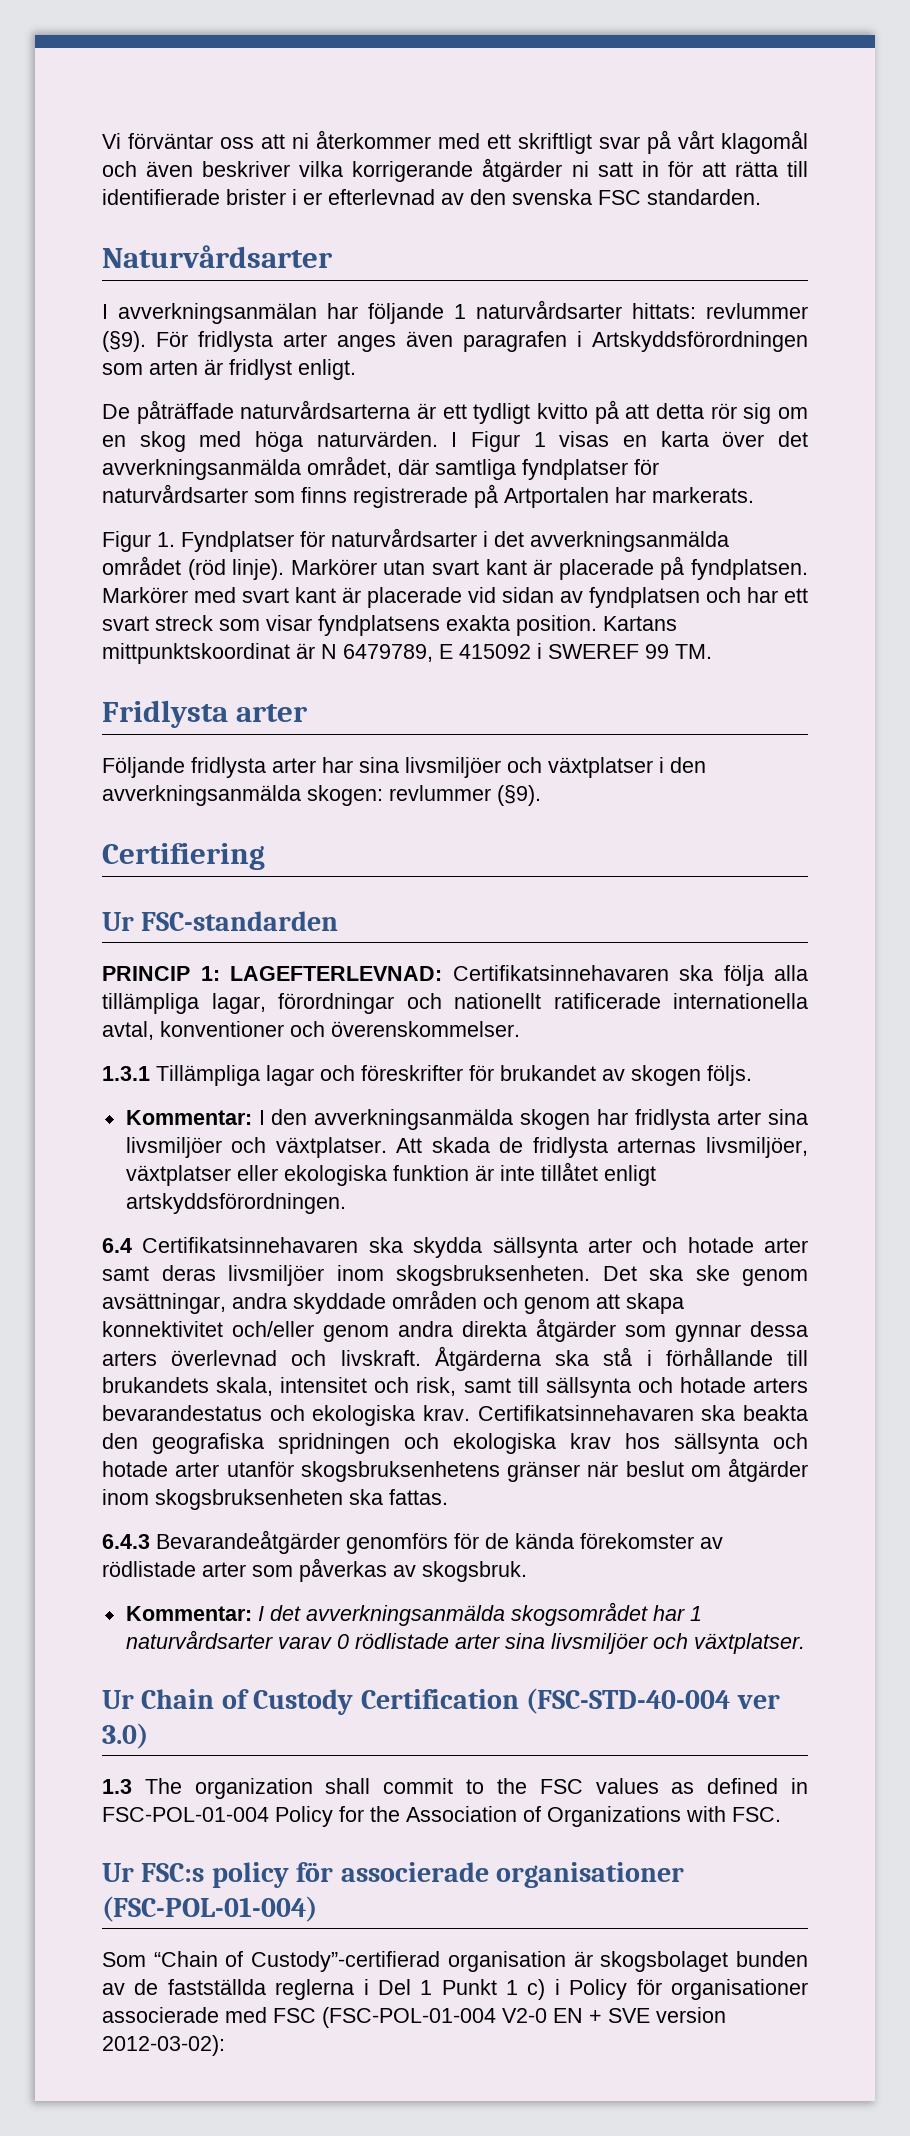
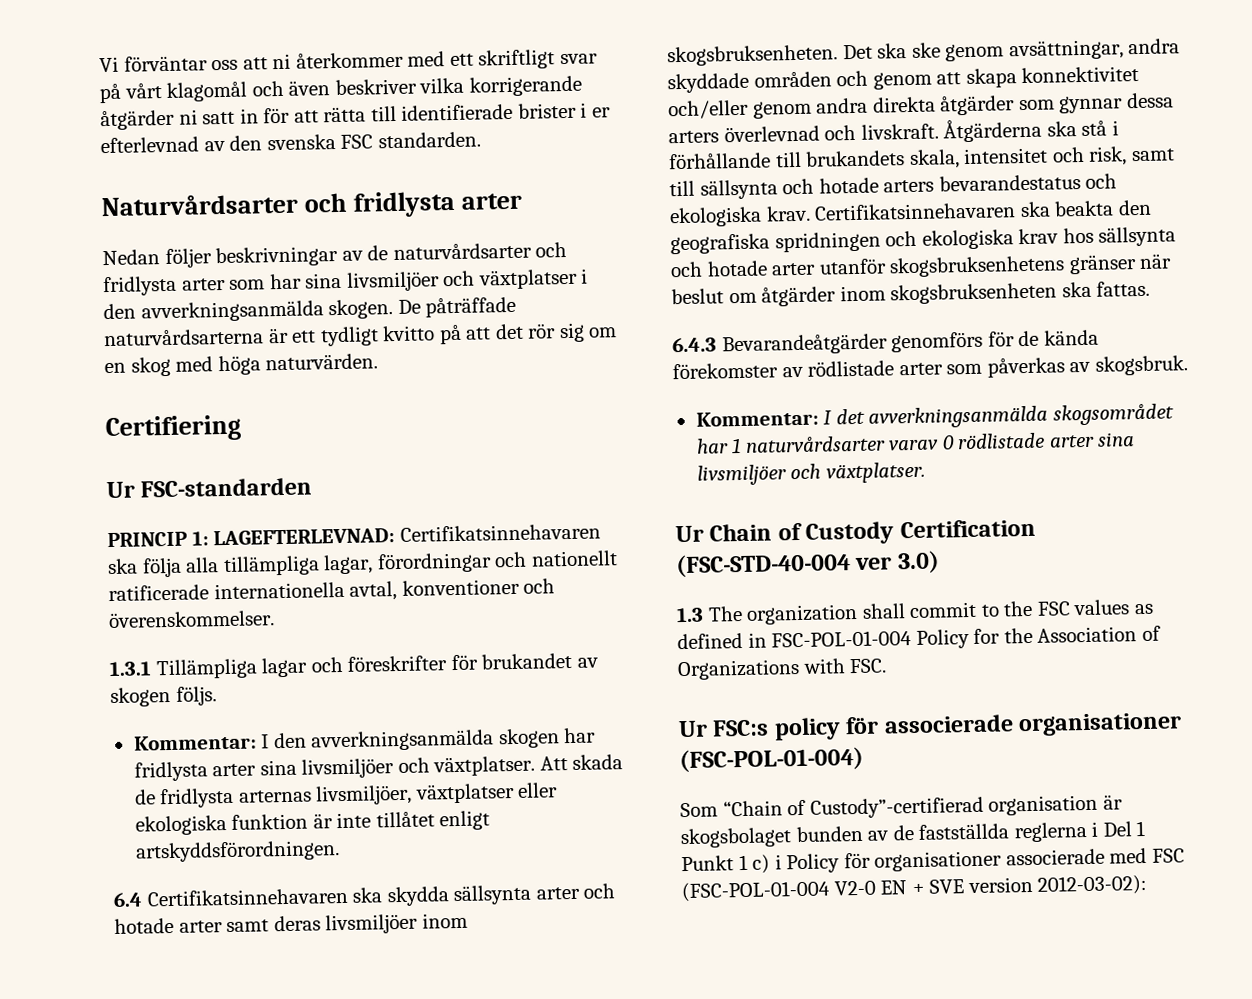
[102,300,808,324] [102,331,808,352] [102,359,356,380] // I avverkningsanmälan har följande 1 naturvårdsarter hittats: revlummer (§9). För fridlysta arter anges även paragrafen i Artskyddsförordningen som arten är fridlyst enligt. // -> [304,190,523,218] [102,241,568,269] [103,268,589,297] [103,299,394,323] och fridlysta arter // Nedan följer beskrivningar av de naturvårdsarter och fridlysta arter som har sina livsmiljöer och växtplatser i den avverkningsanmälda skogen.
[656,403,704,419] detta -> [494,323,524,340] det
[451,431,808,452] [102,456,659,480] [102,484,754,508] [102,528,729,552] [102,556,809,580] [102,587,808,608] [102,615,677,636] [102,643,712,664] [102,700,309,728] [102,757,706,778] [102,785,541,806] I Figur 1 visas en karta över det avverkningsanmälda området, där samtliga fyndplatser för naturvårdsarter som finns registrerade på Artportalen har markerats. // Figur 1. Fyndplatser för naturvårdsarter i det avverkningsanmälda området (röd linje). Markörer utan svart kant är placerade på fyndplatsen. Markörer med svart kant är placerade vid sidan av fyndplatsen och har ett svart streck som visar fyndplatsens exakta position. Kartans mittpunktskoordinat är N 6479789, E 415092 i SWEREF 99 TM. // Fridlysta arter // Följande fridlysta arter har sina livsmiljöer och växtplatser i den avverkningsanmälda skogen: revlummer (§9). -> (379, 362) none

